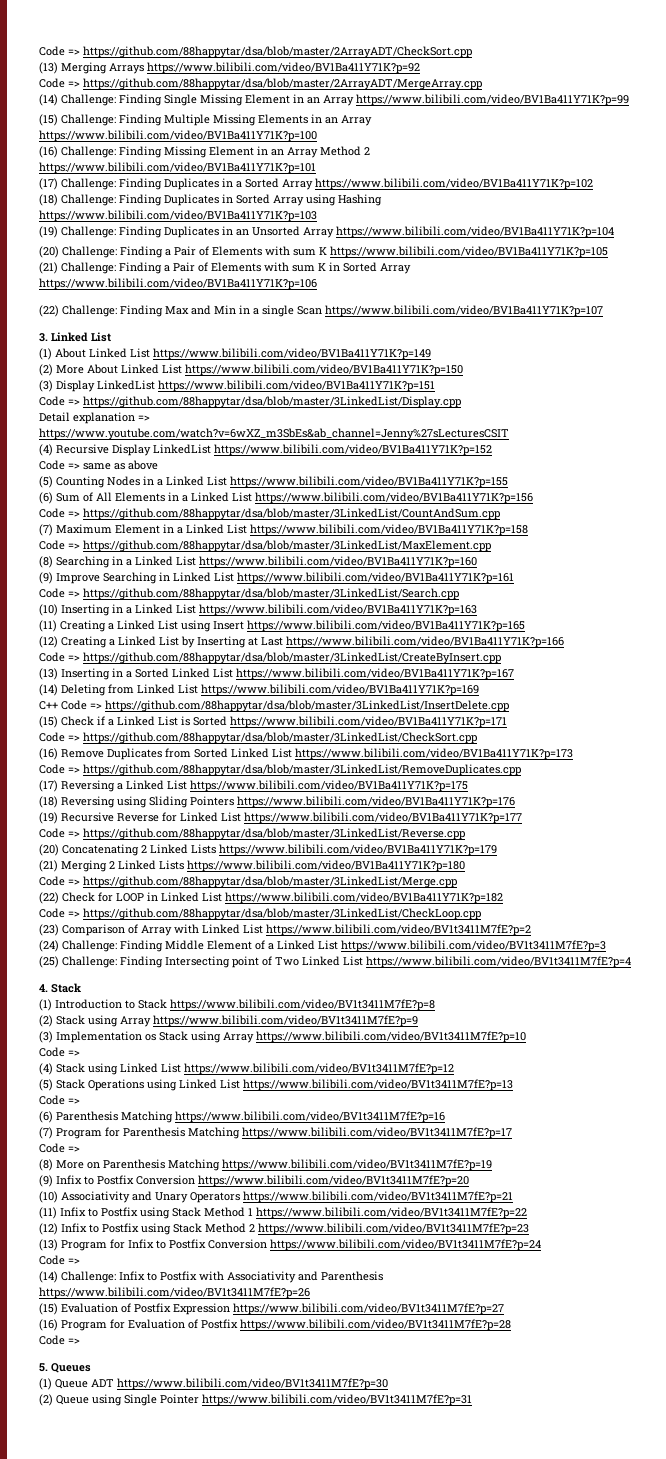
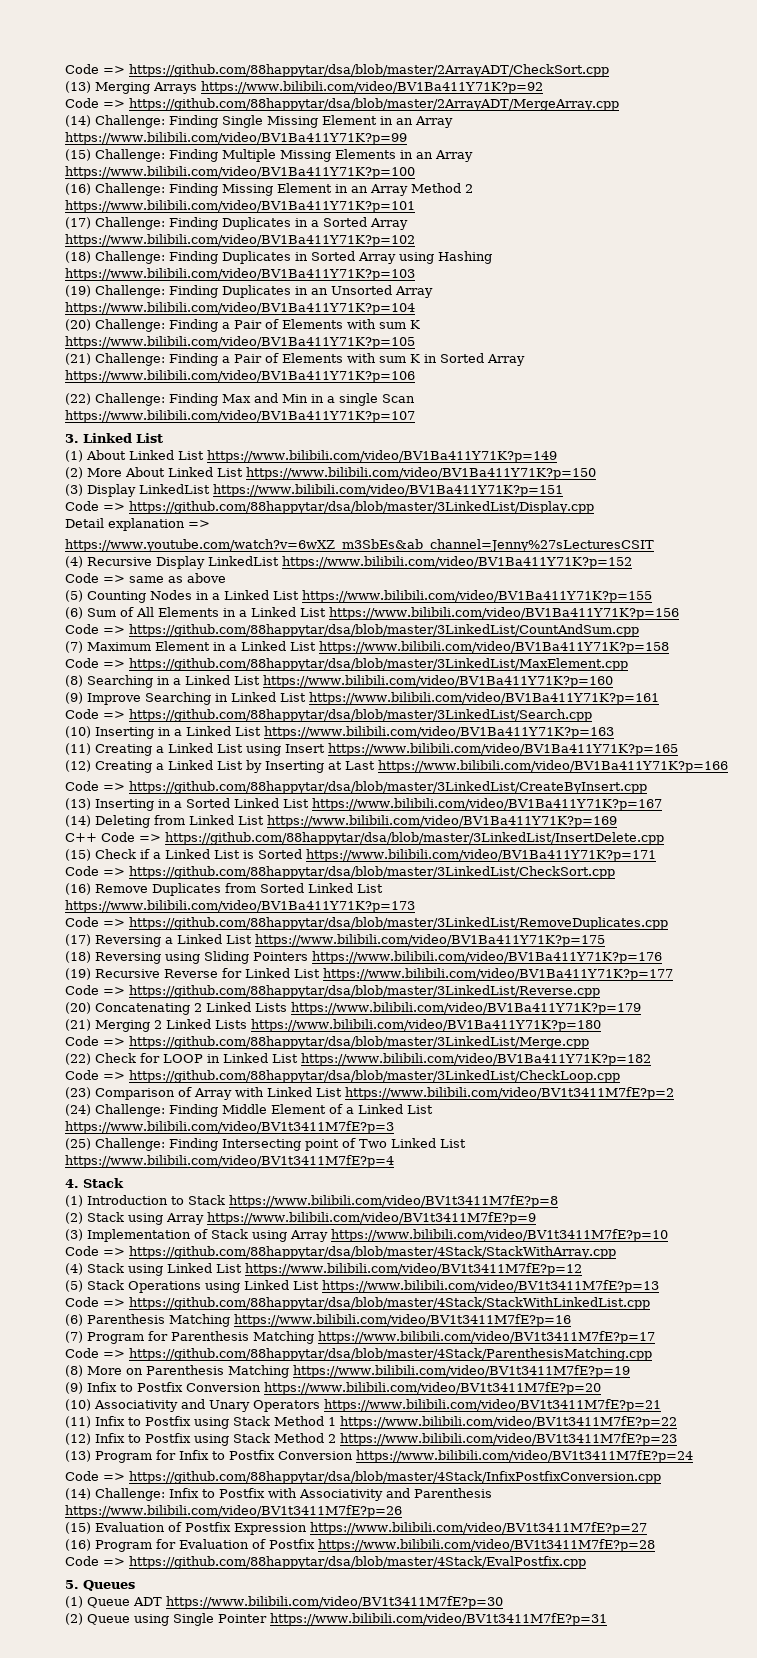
[145,1034,156,1041] os -> [194,1229,208,1239] of
(80, 1053) none -> [129,1246,616,1259] https://github.com/88happytar/dsa/blob/master/4Stack/StackWithArray.cpp
(80, 1101) none -> [129,1297,650,1310] https://github.com/88happytar/dsa/blob/master/4Stack/StackWithLinkedList.cpp
(80, 1149) none -> [129,1348,652,1361] https://github.com/88happytar/dsa/blob/master/4Stack/ParenthesisMatching.cpp
(80, 1261) none -> [129,1471,661,1484] https://github.com/88happytar/dsa/blob/master/4Stack/InfixPostfixConversion.cpp
(80, 1341) none -> [129,1556,586,1569] https://github.com/88happytar/dsa/blob/master/4Stack/EvalPostfix.cpp

